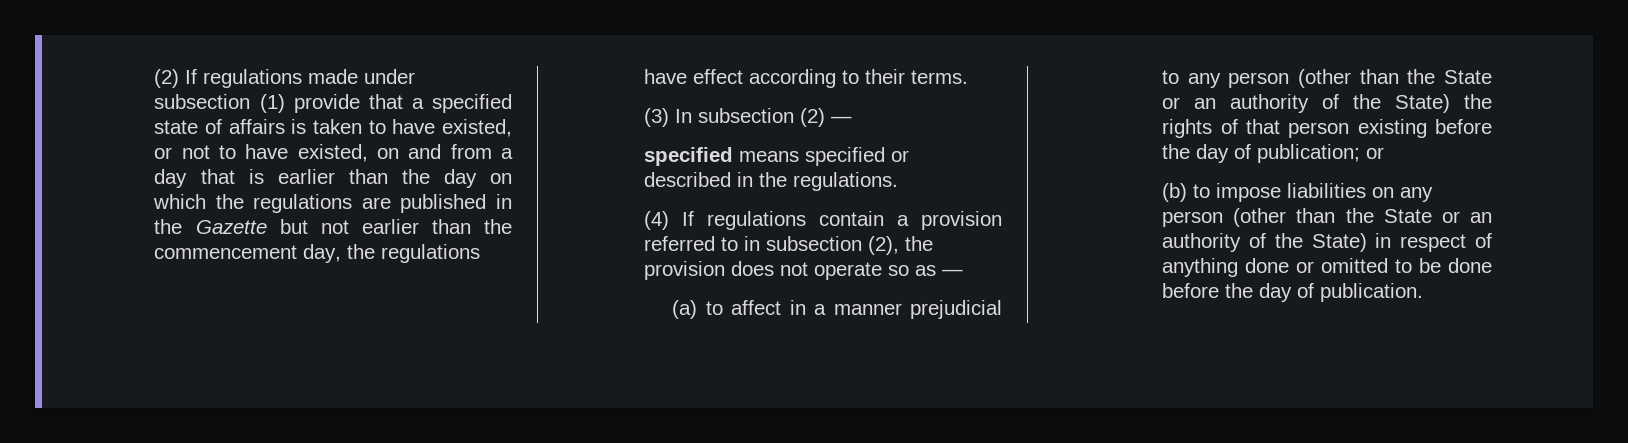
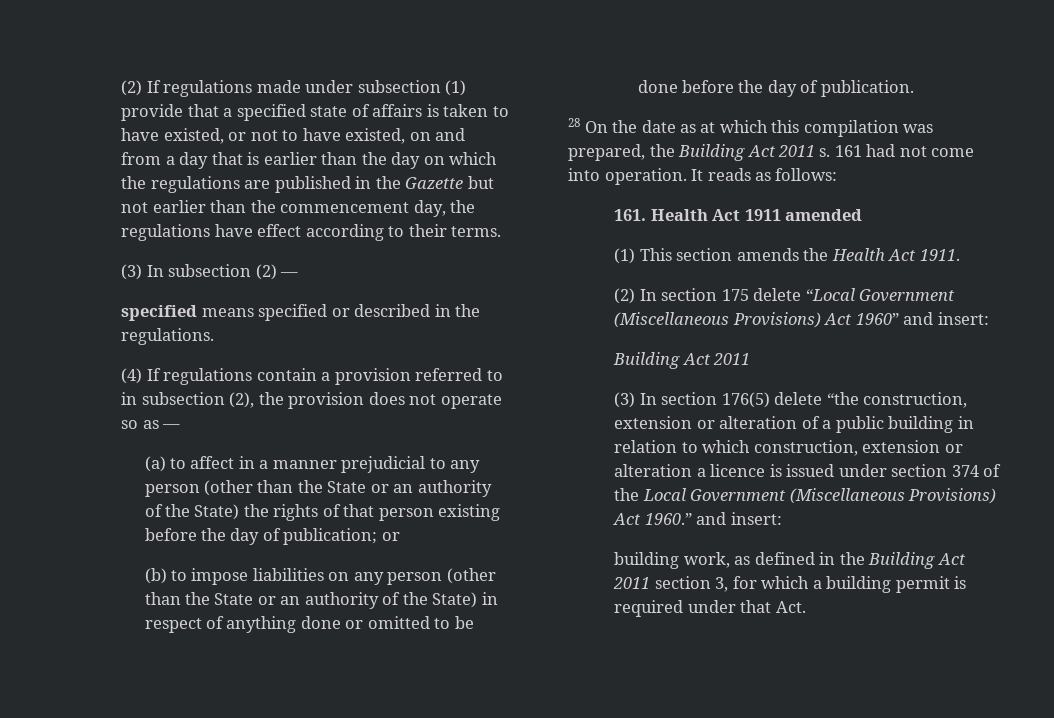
(1424, 292) none -> [568,118,934,137] [568,144,975,161] [568,168,838,185] [614,209,863,221] [614,248,960,264] [614,288,956,304] [614,312,989,328] [613,352,751,369] [614,392,968,408] [614,416,974,433] [614,440,963,456] [614,464,1002,477] [614,488,997,504] [613,512,782,525] [614,552,966,569] [613,576,967,593] [614,600,806,617] // 28 On the date as at which this compilation was prepared, the Building Act 2011 s. 161 had not come into operation. It reads as follows: // 161. Health Act 1911 amended // (1) This section amends the Health Act 1911. // (2) In section 175 delete “Local Government (Miscellaneous Provisions) Act 1960” and insert: // Building Act 2011 // (3) In section 176(5) delete “the construction, extension or alteration of a public building in relation to which construction, extension or alteration a licence is issued under section 374 of the Local Government (Miscellaneous Provisions) Act 1960.” and insert: // building work, as defined in the Building Act 2011 section 3, for which a building permit is required under that Act.

